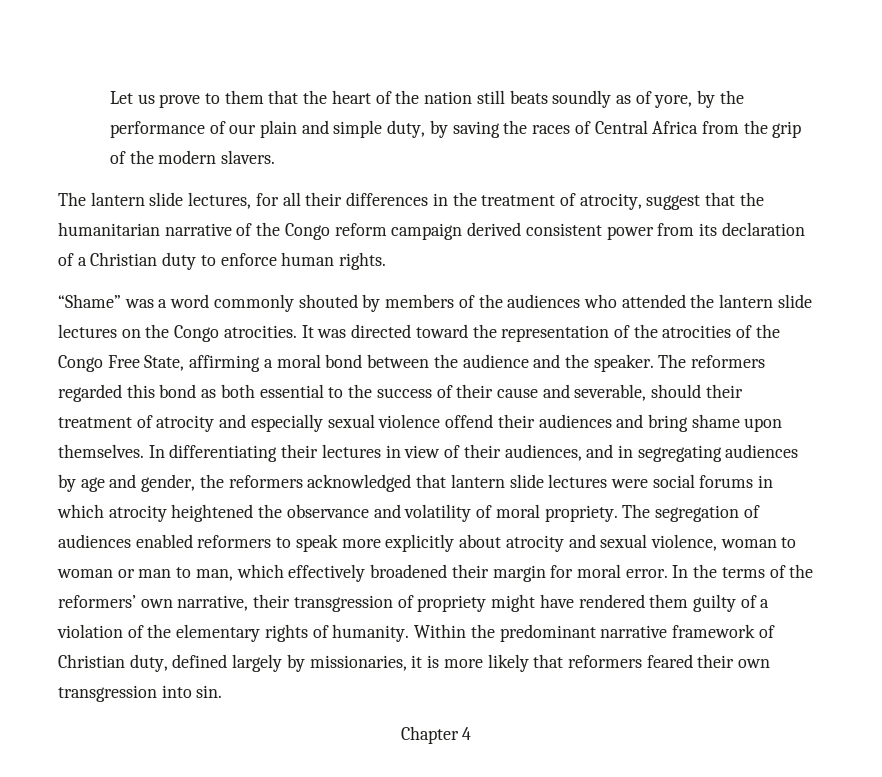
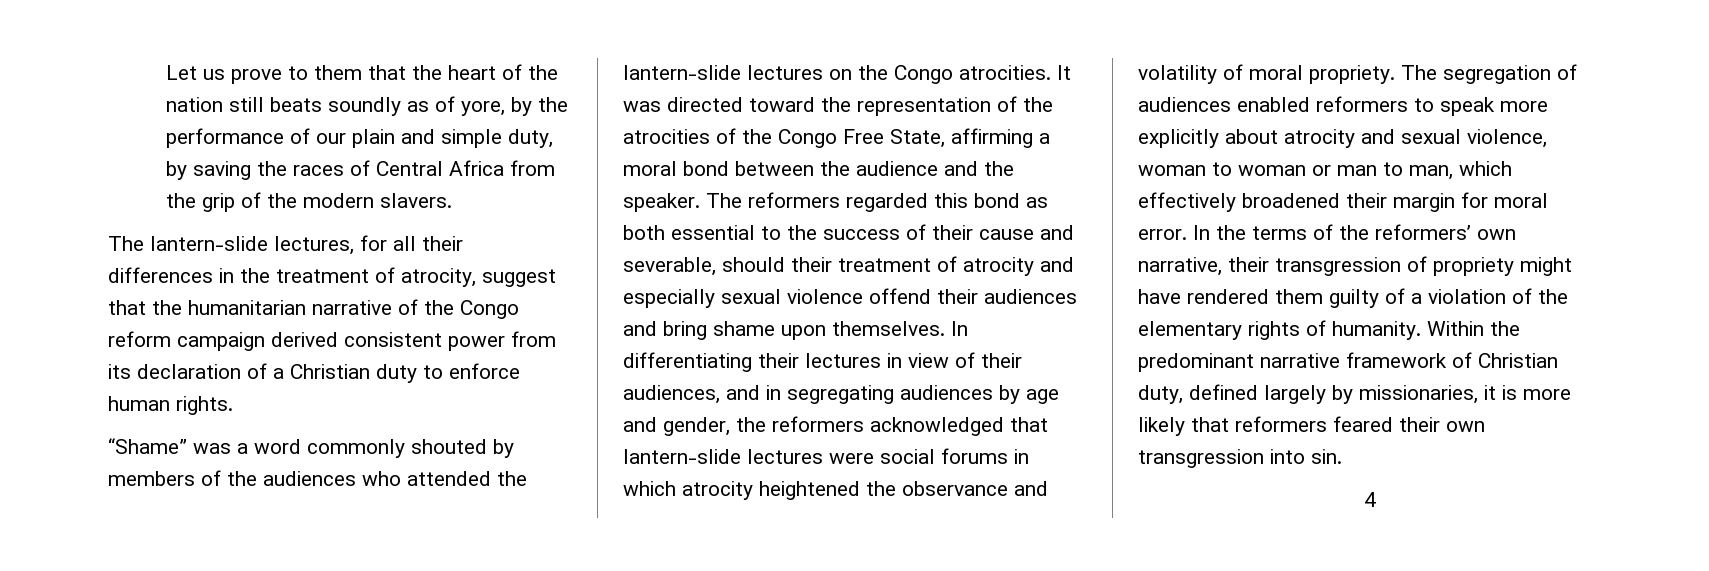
[90,192,184,206] lantern slide -> [150,236,268,251] lantern-slide
[719,294,812,308] lantern slide -> [623,65,741,80] lantern-slide
[450,474,544,488] lantern slide -> [623,449,741,464] lantern-slide
[400,726,459,744] Chapter -> (1342, 456) none

